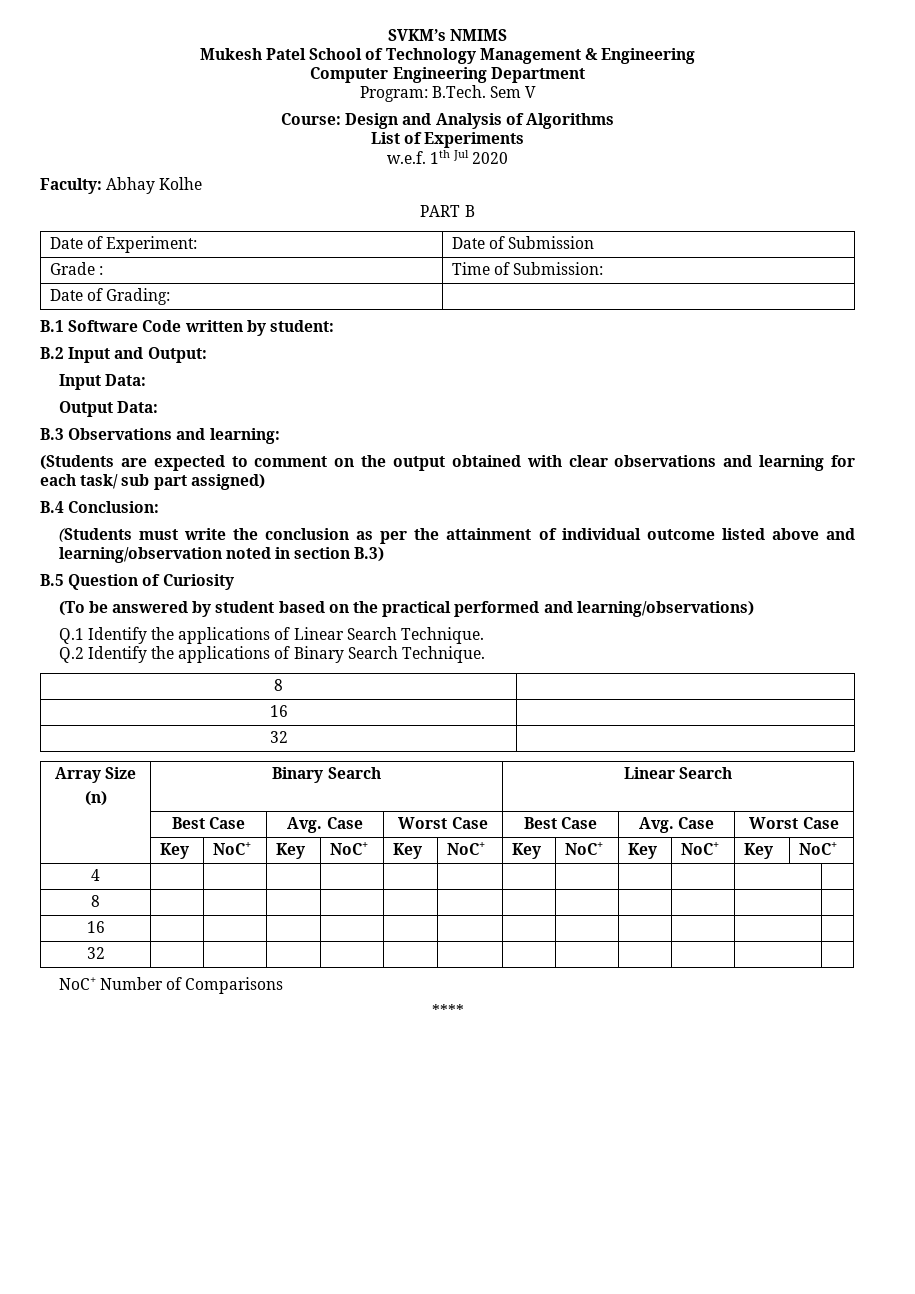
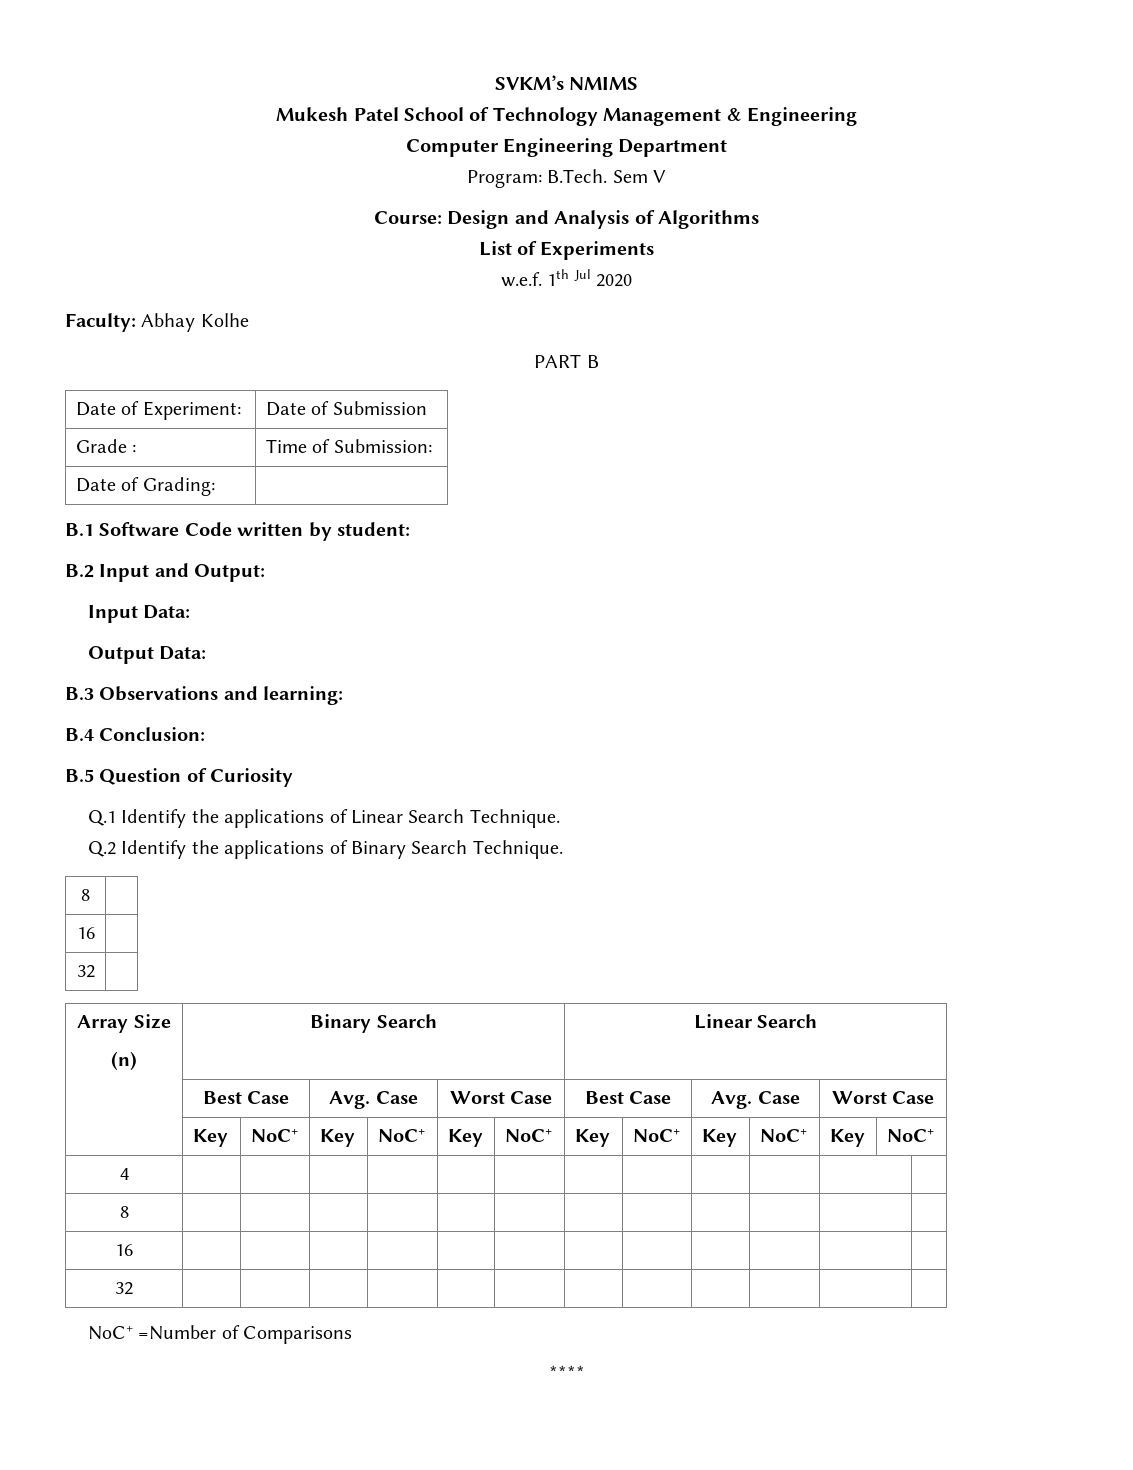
[40,455,855,471] [40,474,265,490] [40,501,160,513] [58,528,856,544] [58,547,385,563] [40,574,234,590] [58,601,754,617] (Students are expected to comment on the output obtained with clear observations and learning for each task/ sub part assigned) // B.4 Conclusion: // (Students must write the conclusion as per the attainment of individual outcome listed above and learning/observation noted in section B.3) // B.5 Question of Curiosity // (To be answered by student based on the practical performed and learning/observations) -> [65,727,206,741] [65,768,294,787] B.4 Conclusion: // B.5 Question of Curiosity
[99,977,163,990] Number -> [138,1325,217,1340] =Number

